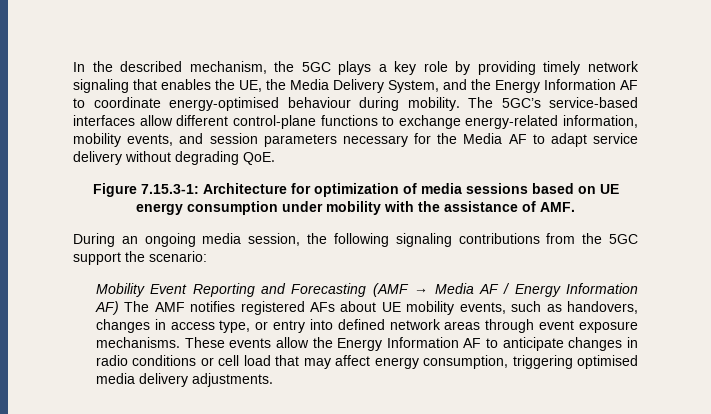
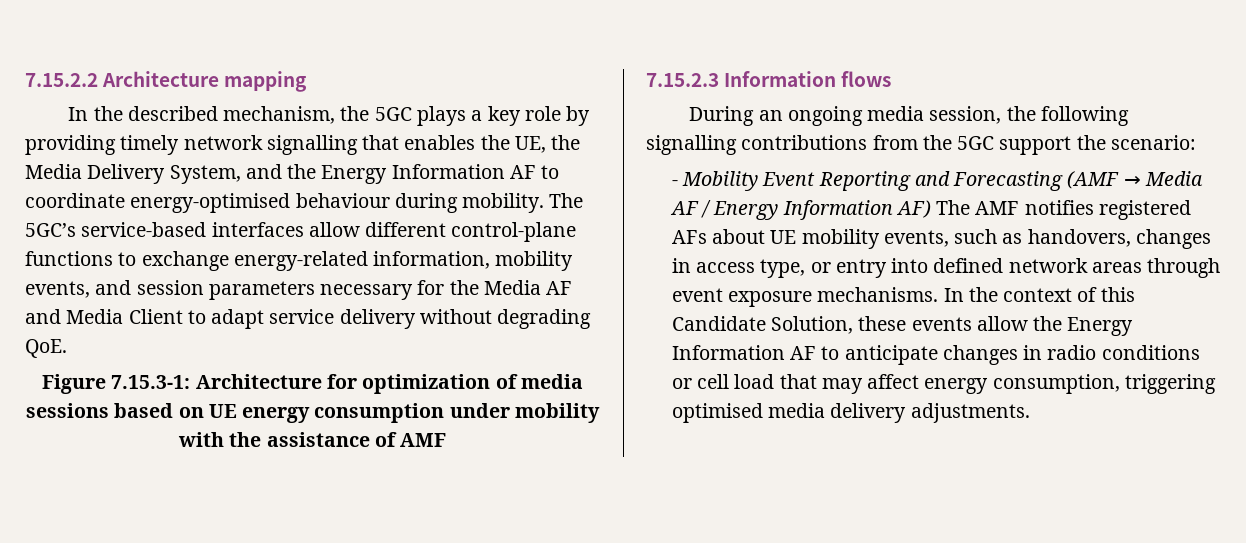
(73, 67) none -> [25,71,308,92] 7.15.2.2 Architecture mapping //
[73,79,129,93] signaling -> [266,135,358,155] signalling
(527, 139) none -> [25,309,183,324] and Media Client
[540,202,575,212] AMF. -> [400,433,447,447] [646,71,892,87] AMF // 7.15.2.3 Information flows
[395,233,452,247] signaling -> [646,135,737,155] signalling
(207, 256) none -> [671,180,678,186] -
[184,337,225,348] These -> [943,287,1135,302] [671,316,907,334] In the context of this Candidate Solution, these

